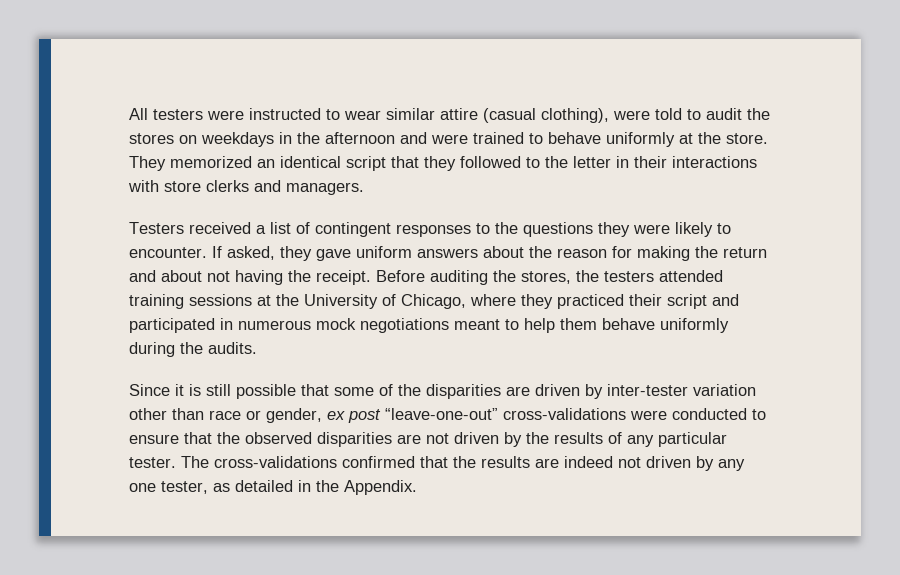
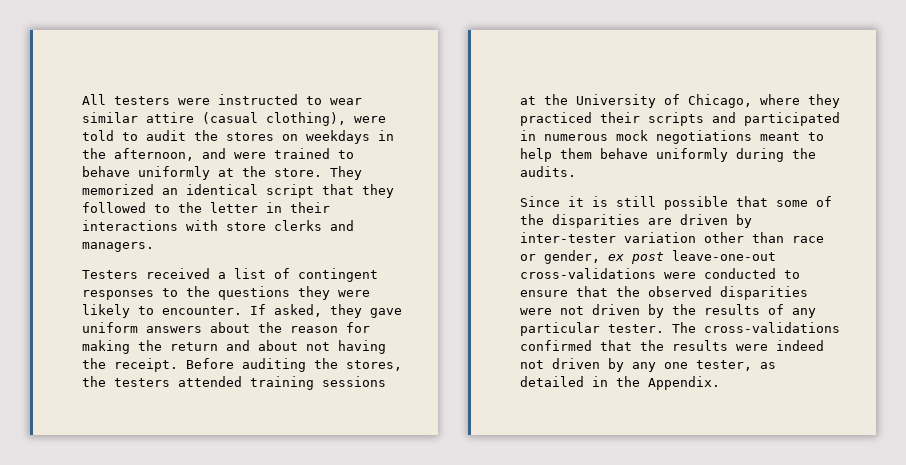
[325,132,395,144] afternoon -> [114,148,194,161] afternoon,
[667,294,707,309] script -> [648,112,704,126] scripts
[385,408,498,420] “leave-one-out” -> [672,250,776,261] leave-one-out
[397,434,421,444] are -> [520,308,552,315] were
[535,458,559,468] are -> [736,344,768,351] were

